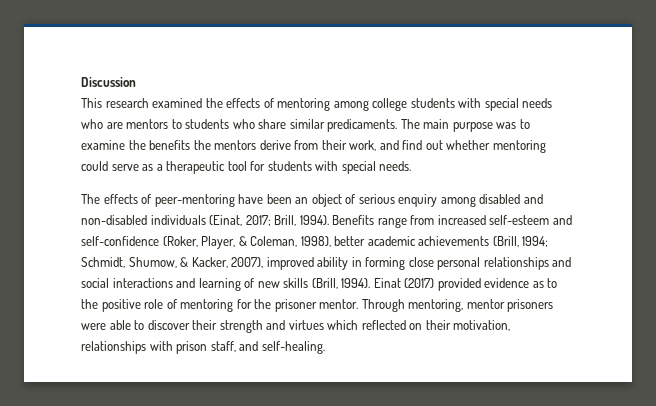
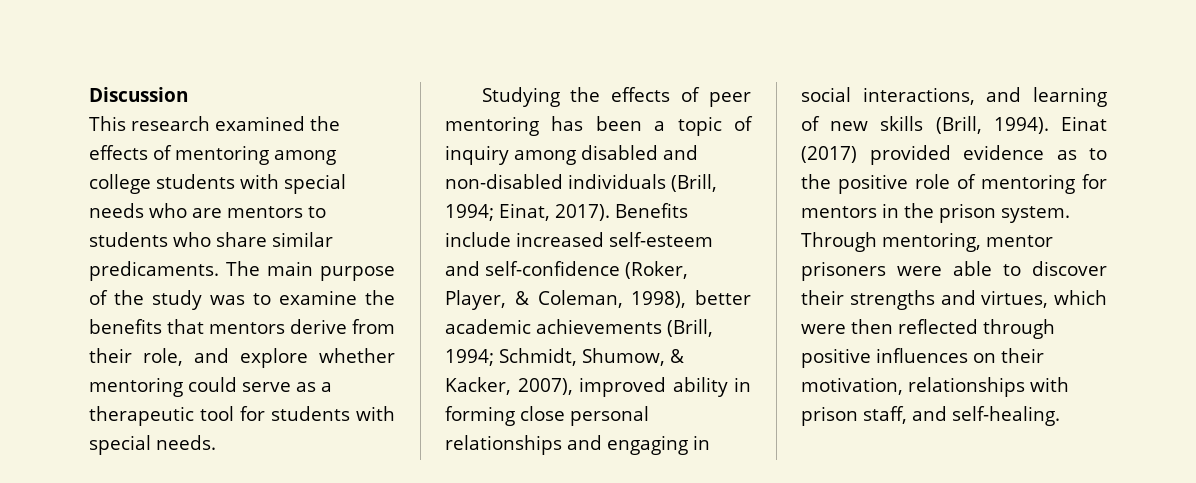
(493, 127) none -> [89,290,202,310] of the study
[193,140,211,150] the -> [167,319,204,334] that
[349,140,443,151] work, and find out -> [143,348,308,368] role, and explore
[81,194,438,207] The effects of peer-mentoring have been an object of serious enquiry -> [481,87,751,107] [445,116,753,136] [445,145,509,165] Studying the effects of peer mentoring has been a topic of inquiry
[209,215,435,228] (Einat, 2017; Brill, 1994). Benefits range from -> [671,174,717,192] [445,203,688,221] [445,232,511,247] (Brill, 1994; Einat, 2017). Benefits include
[81,278,173,288] social interactions -> [607,435,710,455] [801,87,975,105] engaging in social interactions,
[254,299,359,312] the prisoner mentor. -> [801,203,1070,223] mentors in the prison system.
[219,320,406,333] strength and virtues which reflected -> [849,290,1107,310] [801,319,1055,339] [801,348,968,368] strengths and virtues, which were then reflected through positive influences

